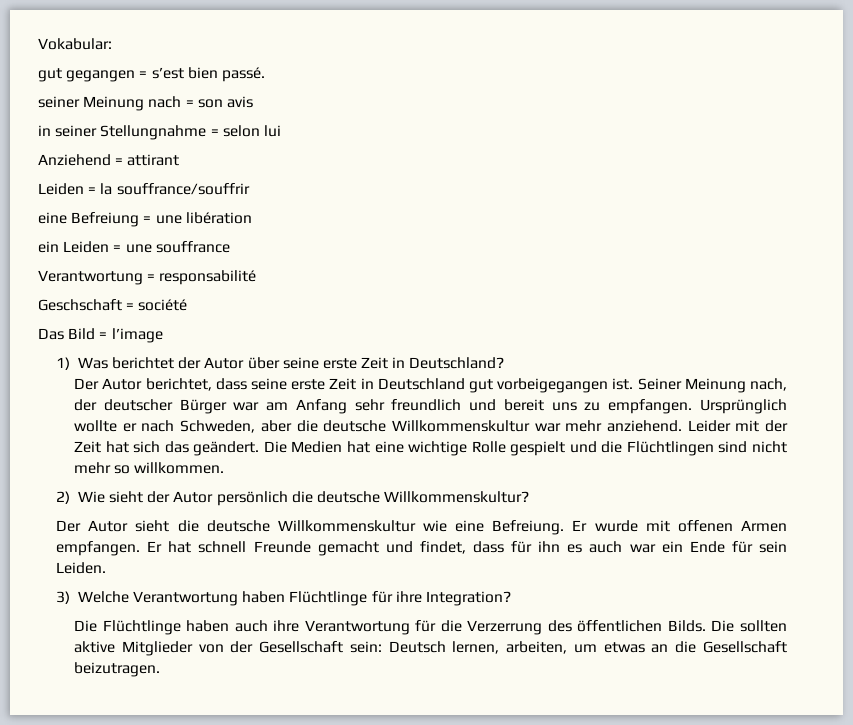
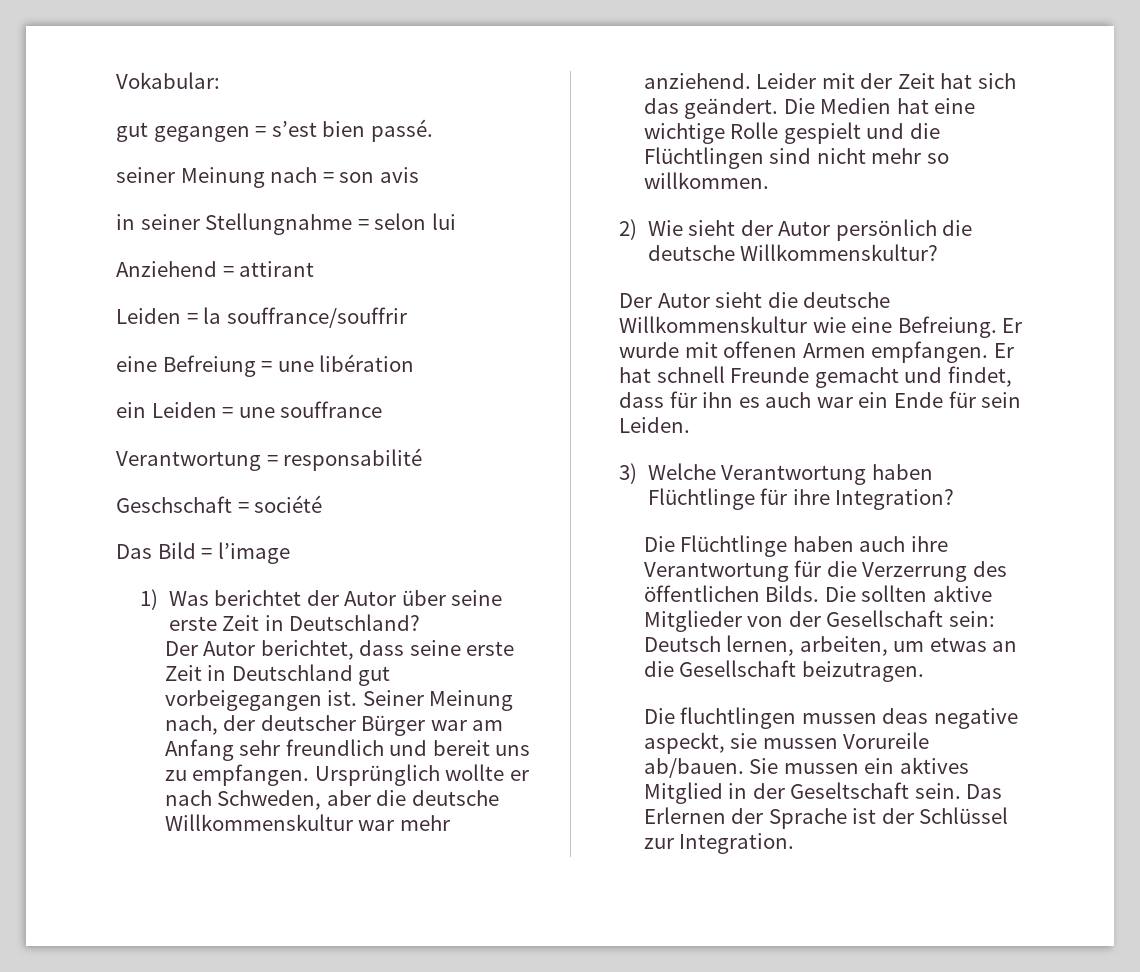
(161, 669) none -> [643,707,1018,729] [643,732,930,754] [643,757,969,778] [643,782,1003,804] [643,807,1009,829] [643,833,795,854] // Die fluchtlingen mussen deas negative aspeckt, sie mussen Vorureile ab/bauen. Sie mussen ein aktives Mitglied in der Geseltschaft sein. Das Erlernen der Sprache ist der Schlüssel zur Integration.

